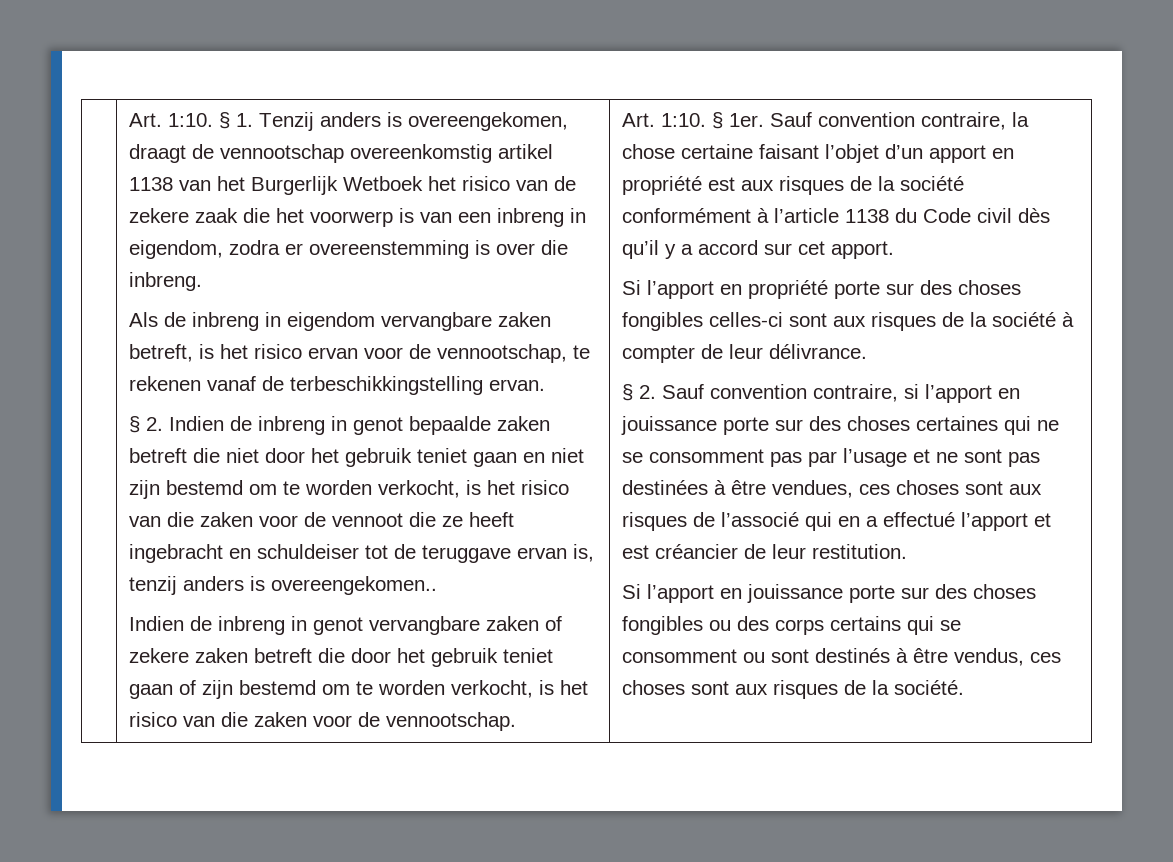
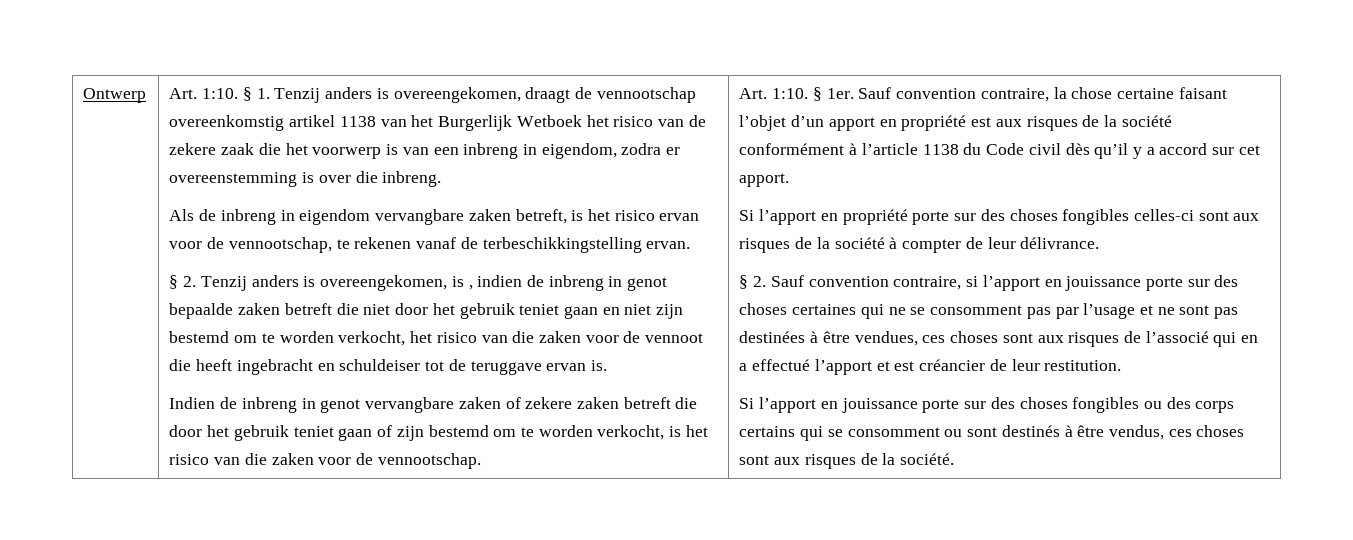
(128, 120) none -> [83,88,147,103] Ontwerp
[168,416,224,431] Indien -> [200,275,523,291] Tenzij anders is overeengekomen, is , indien
[465,480,481,495] is -> (406, 338) none
[441,516,463,527] ze -> (192, 365) none
[572,544,594,562] [128,576,437,595] is, tenzij anders is overeengekomen.. -> [590,360,607,371] is.

